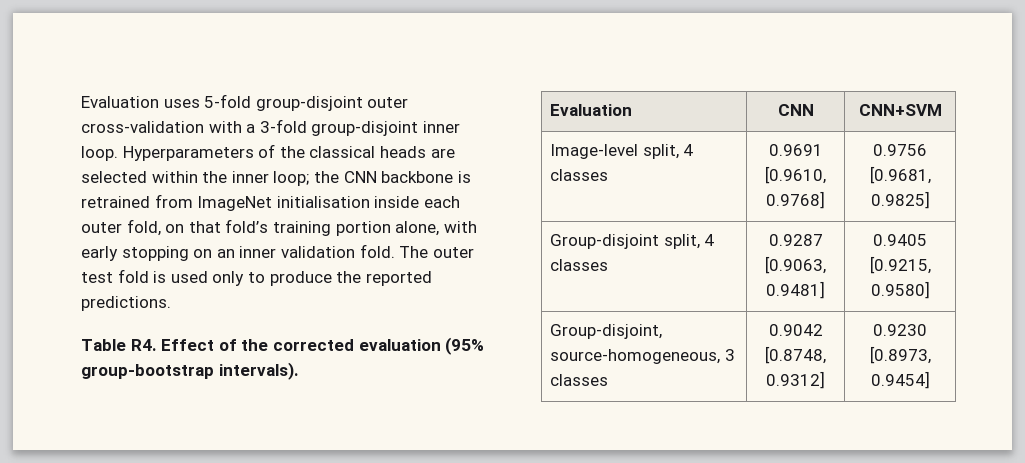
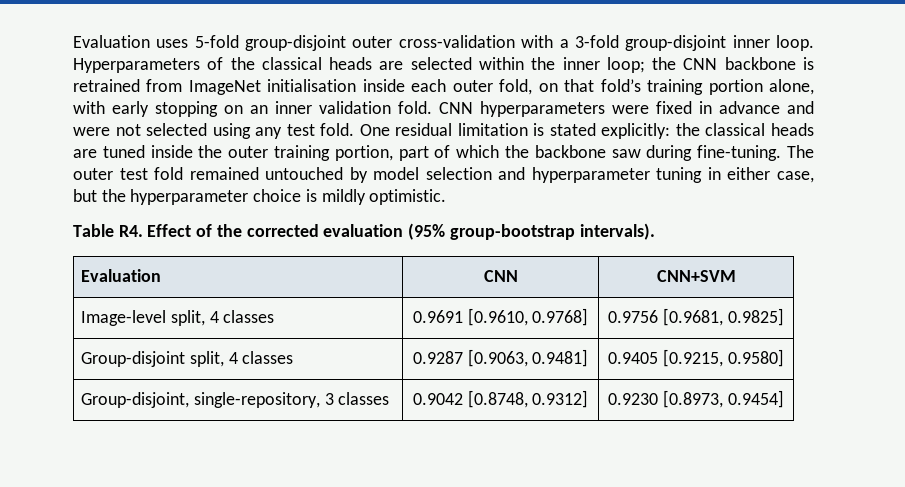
[399,246,474,258] [81,269,432,286] [81,296,171,311] The outer test fold is used only to produce the reported predictions. -> [439,101,814,117] [73,123,814,139] [73,145,814,161] [73,167,815,183] [73,189,447,205] CNN hyperparameters were fixed in advance and were not selected using any test fold. One residual limitation is stated explicitly: the classical heads are tuned inside the outer training portion, part of which the backbone saw during fine-tuning. The outer test fold remained untouched by model selection and hyperparameter tuning in either case, but the hyperparameter choice is mildly optimistic.
[549,349,720,364] source-homogeneous, -> [193,392,320,408] single-repository,

